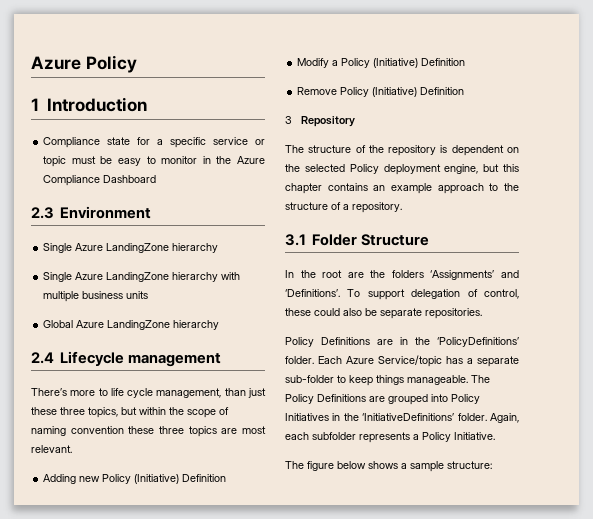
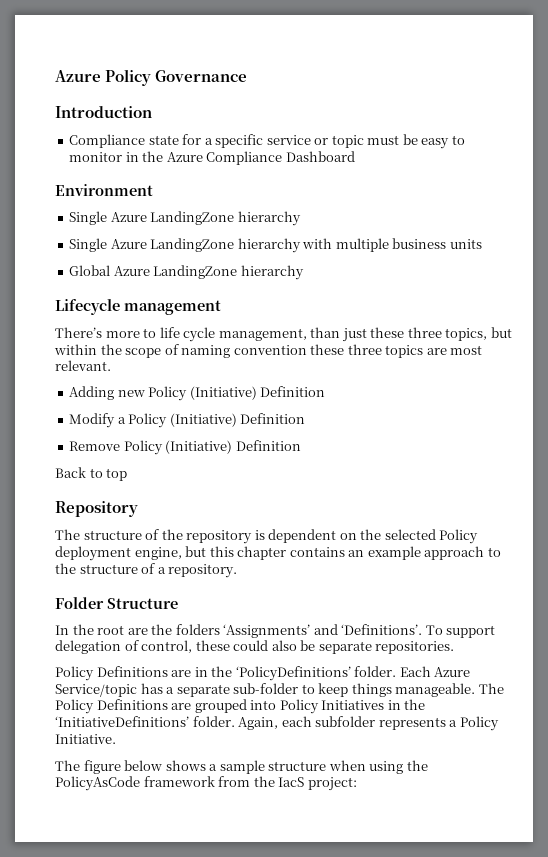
[31,98,39,111] // 1 -> [155,70,248,82] Governance //
[31,207,54,219] 2.3 -> (355, 156) none
[31,352,54,364] 2.4 -> (304, 272) none
[285,116,292,124] 3 -> [55,467,128,481] Back to top //
[285,234,306,246] 3.1 -> (238, 571) none
[447,461,492,469] structure: -> [268,760,428,774] [55,776,357,791] structure when using the PolicyAsCode framework from the IacS project:

